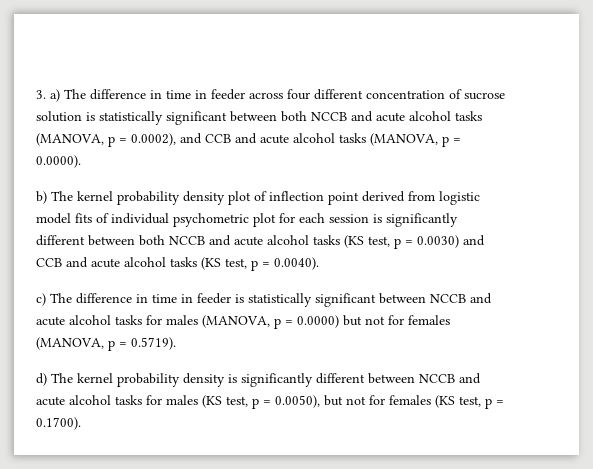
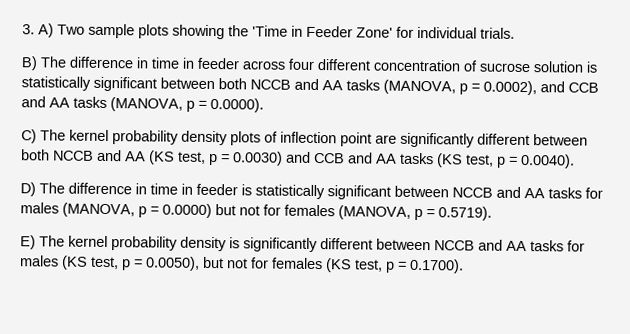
[50,89,60,102] a) -> [38,23,515,40] [21,56,38,71] A) Two sample plots showing the 'Time in Feeder Zone' for individual trials. // B)
[376,111,451,122] acute alcohol -> [322,80,343,91] AA
[260,133,335,144] acute alcohol -> [49,97,70,108] AA
[36,191,251,205] b) The kernel probability density plot -> [21,129,261,146] C) The kernel probability density plots
[362,191,480,205] [36,213,382,227] derived from logistic model fits of individual psychometric plot for each session is -> [375,134,397,144] are
[234,235,340,246] acute alcohol tasks -> [125,151,146,162] AA
[91,257,166,268] acute alcohol -> [376,153,397,164] AA
[36,293,46,306] c) -> [20,182,36,197] D)
[36,315,111,326] acute alcohol -> [524,188,545,199] AA
[36,373,47,386] d) -> [20,235,36,250] E)
[36,395,111,406] acute alcohol -> [506,240,527,252] AA

